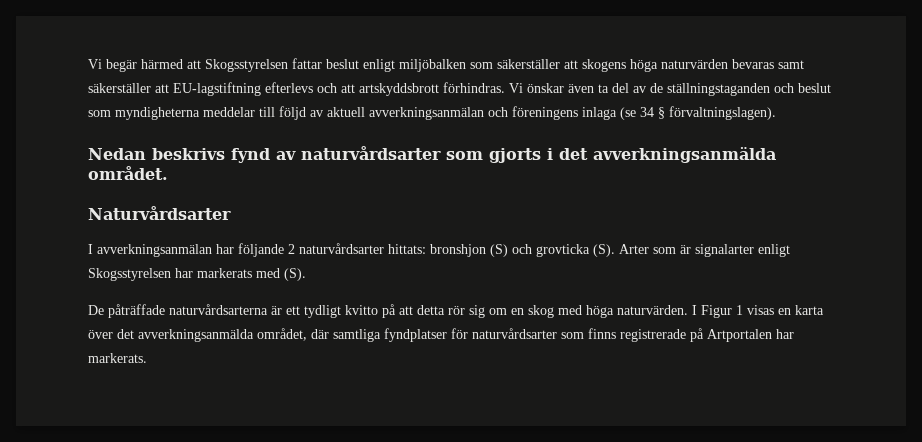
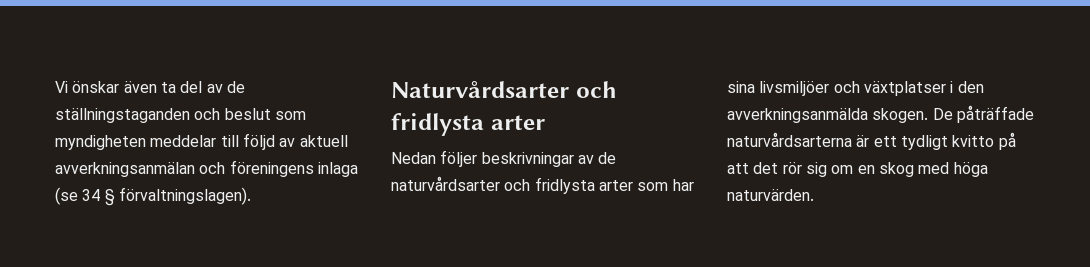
[88,58,804,72] [88,82,523,96] Vi begär härmed att Skogsstyrelsen fattar beslut enligt miljöbalken som säkerställer att skogens höga naturvärden bevaras samt säkerställer att EU-lagstiftning efterlevs och att artskyddsbrott förhindras. Vi -> [55,81,68,93] Vi
[115,107,200,120] myndigheterna -> [55,135,146,150] myndigheten
[88,146,776,163] [88,166,168,180] [88,206,231,220] [88,243,790,257] [88,268,306,281] Nedan beskrivs fynd av naturvårdsarter som gjorts i det avverkningsanmälda området. // Naturvårdsarter // I avverkningsanmälan har följande 2 naturvårdsarter hittats: bronshjon (S) och grovticka (S). Arter som är signalarter enligt Skogsstyrelsen har markerats med (S). // -> [391,81,617,98] [391,113,545,136] [391,150,617,167] [391,176,694,194] [727,81,984,96] [727,108,929,123] Naturvårdsarter och fridlysta arter // Nedan följer beskrivningar av de naturvårdsarter och fridlysta arter som har sina livsmiljöer och växtplatser i den avverkningsanmälda skogen.
[417,305,445,315] detta -> [753,162,779,174] det
[692,305,824,318] [88,328,794,342] [88,353,147,363] I Figur 1 visas en karta över det avverkningsanmälda området, där samtliga fyndplatser för naturvårdsarter som finns registrerade på Artportalen har markerats. -> (814, 195) none

